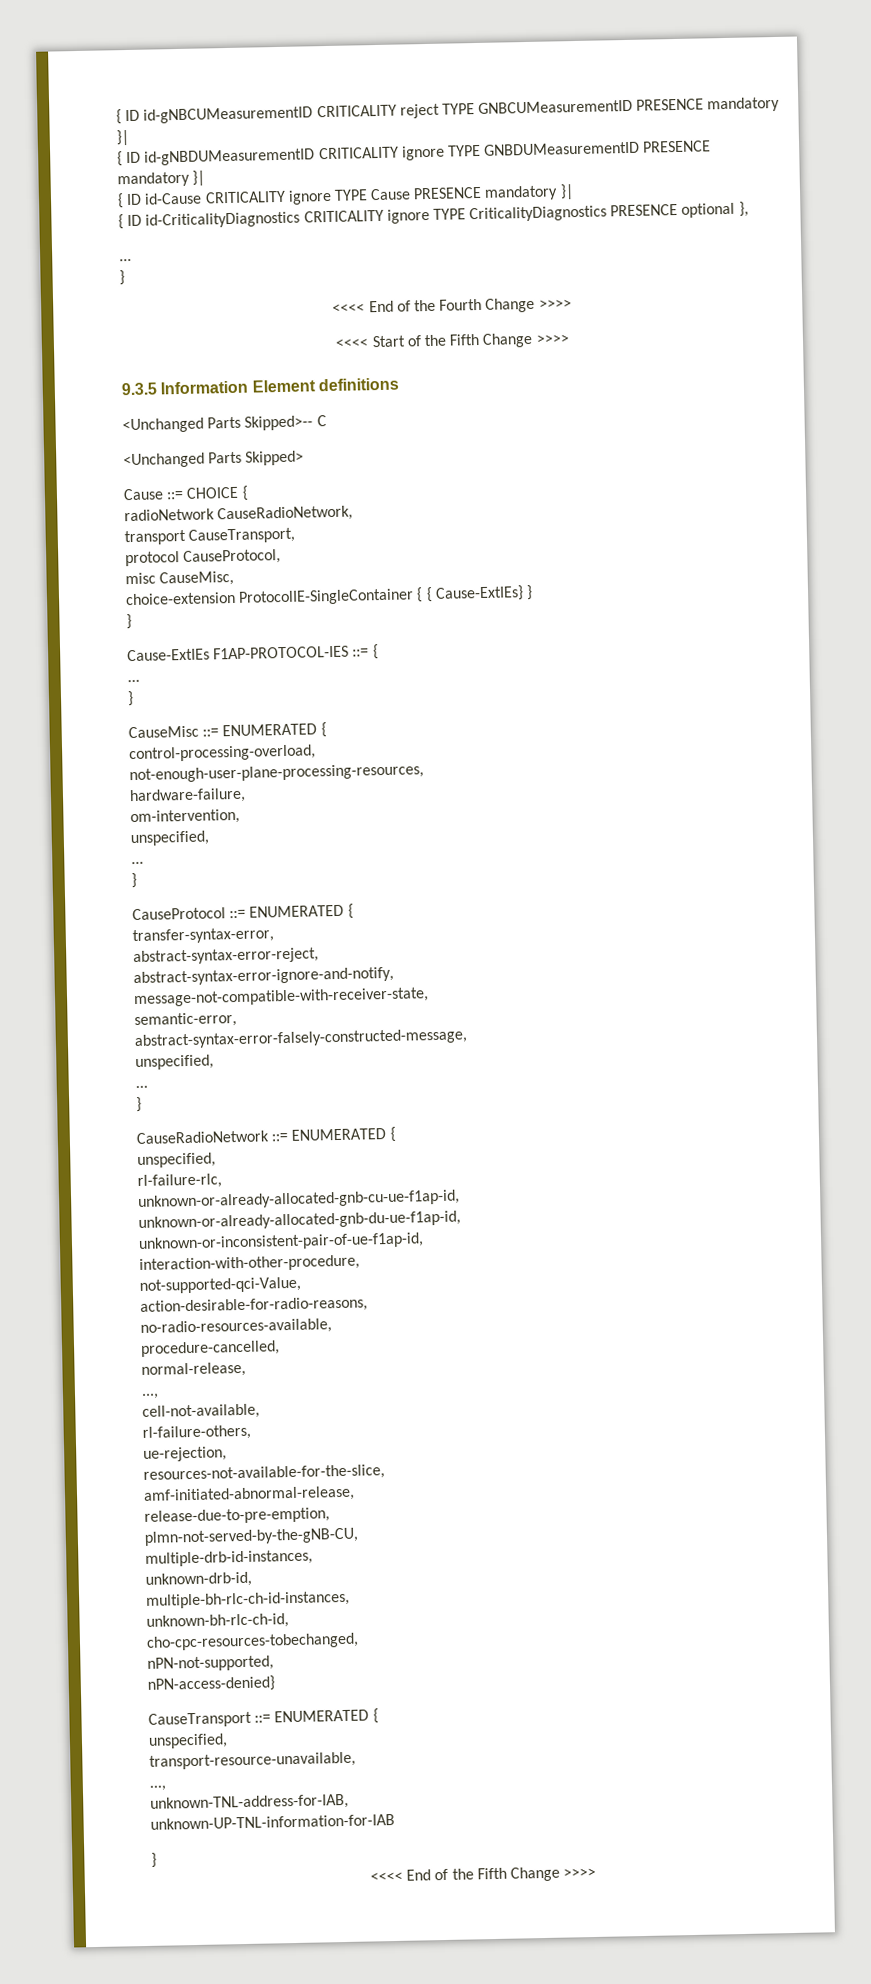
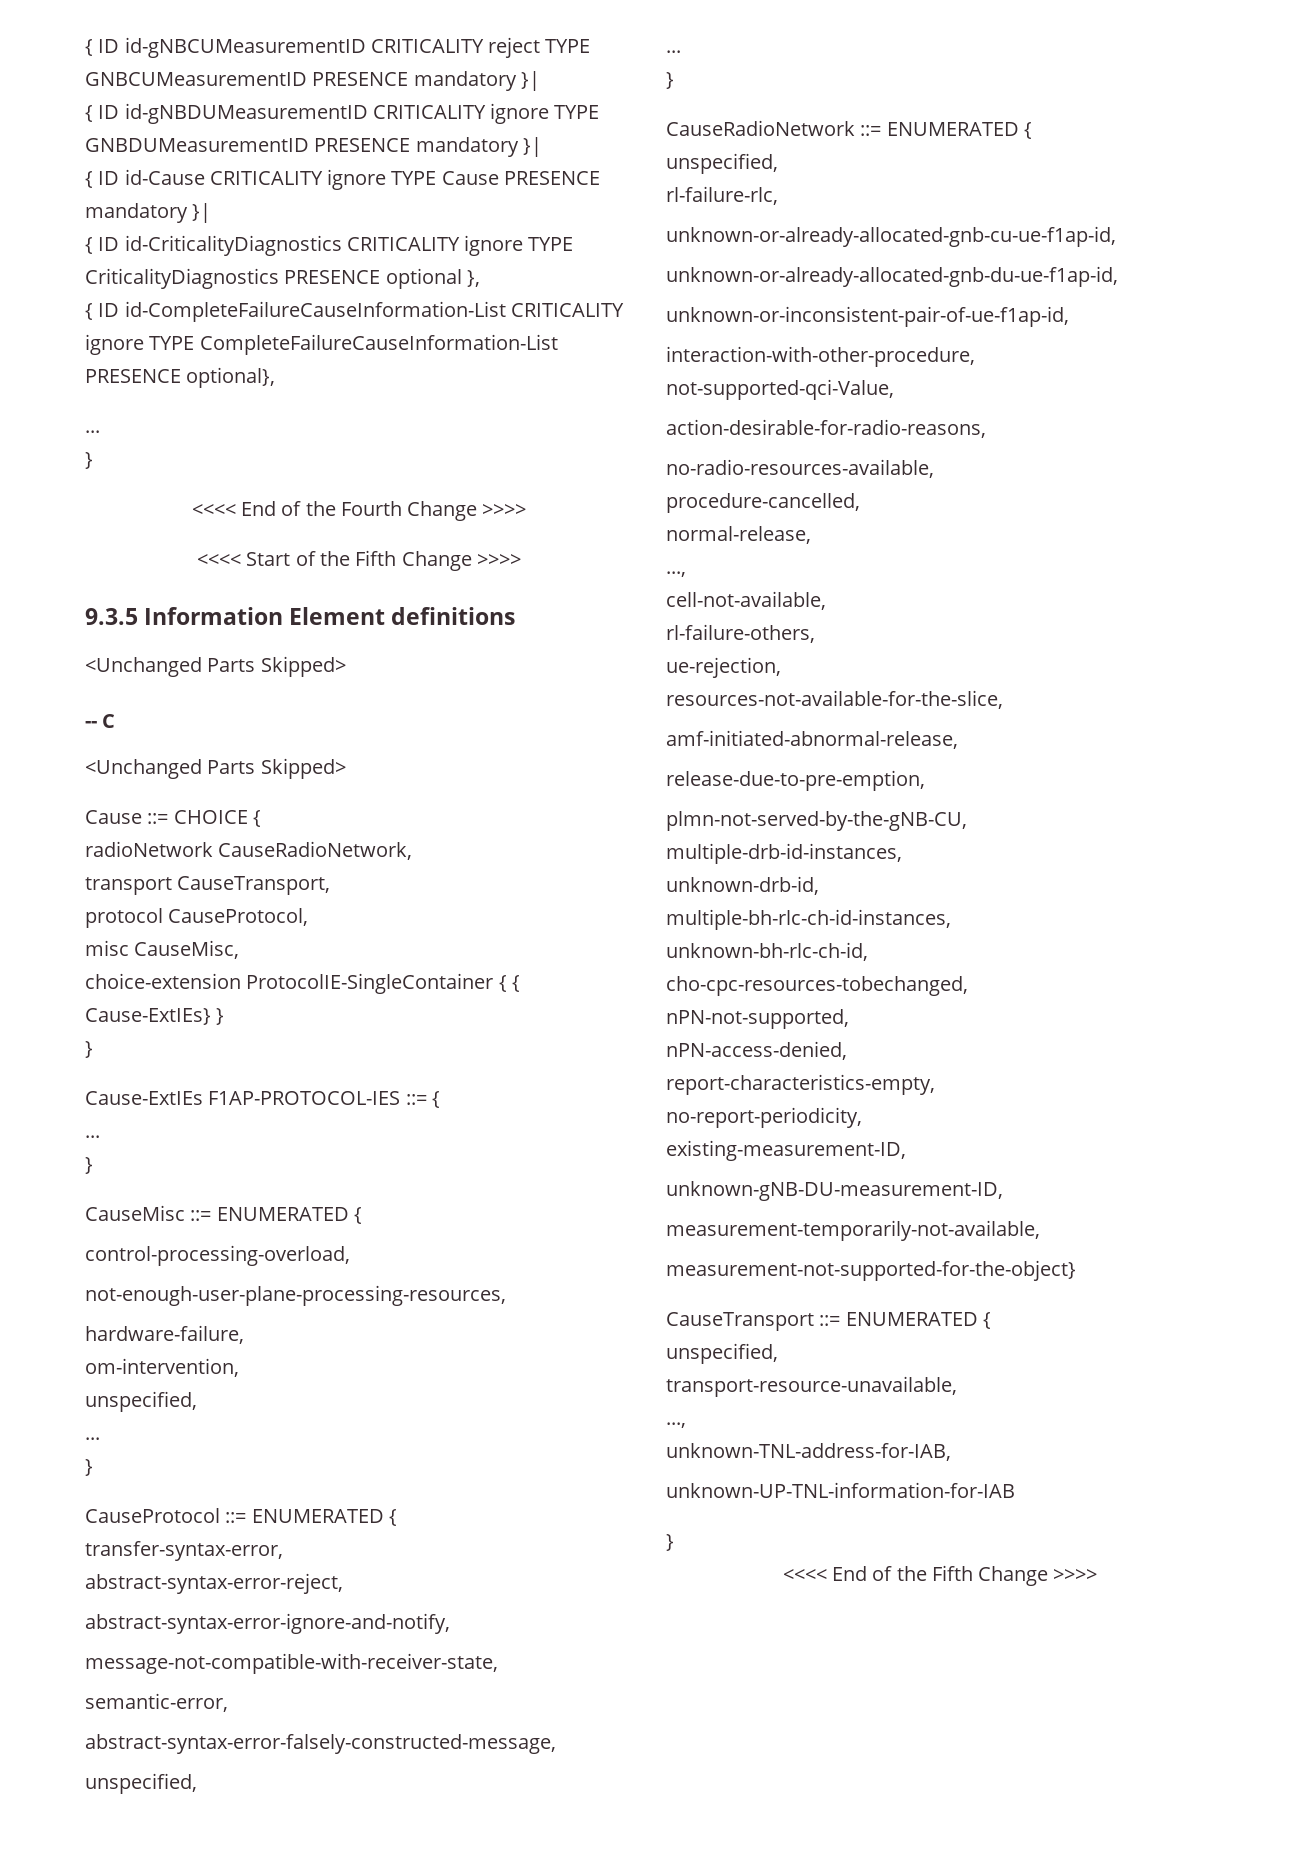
(749, 209) none -> [85,301,624,322] [85,334,558,355] [85,367,276,388] // { ID id-CompleteFailureCauseInformation-List CRITICALITY ignore TYPE CompleteFailureCauseInformation-List PRESENCE optional},
[244,415,314,431] Skipped>-- -> [260,656,346,677] [85,721,97,728] Skipped> // --
[147,1675,275,1693] nPN-access-denied} -> [666,1041,847,1060] [666,1074,935,1095] [666,1107,862,1128] [666,1140,906,1161] [666,1181,1003,1201] [666,1220,1040,1241] [666,1260,1076,1281] nPN-access-denied, // report-characteristics-empty, // no-report-periodicity, // existing-measurement-ID, // unknown-gNB-DU-measurement-ID, // measurement-temporarily-not-available, // measurement-not-supported-for-the-object}

